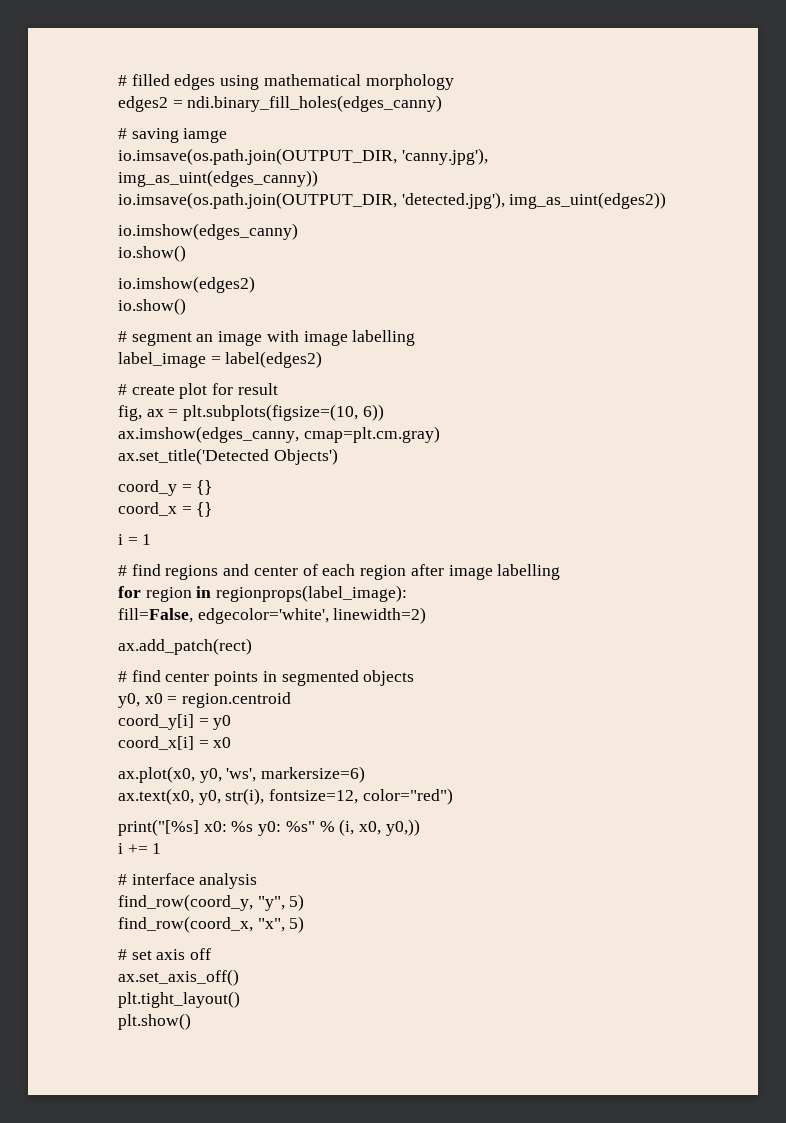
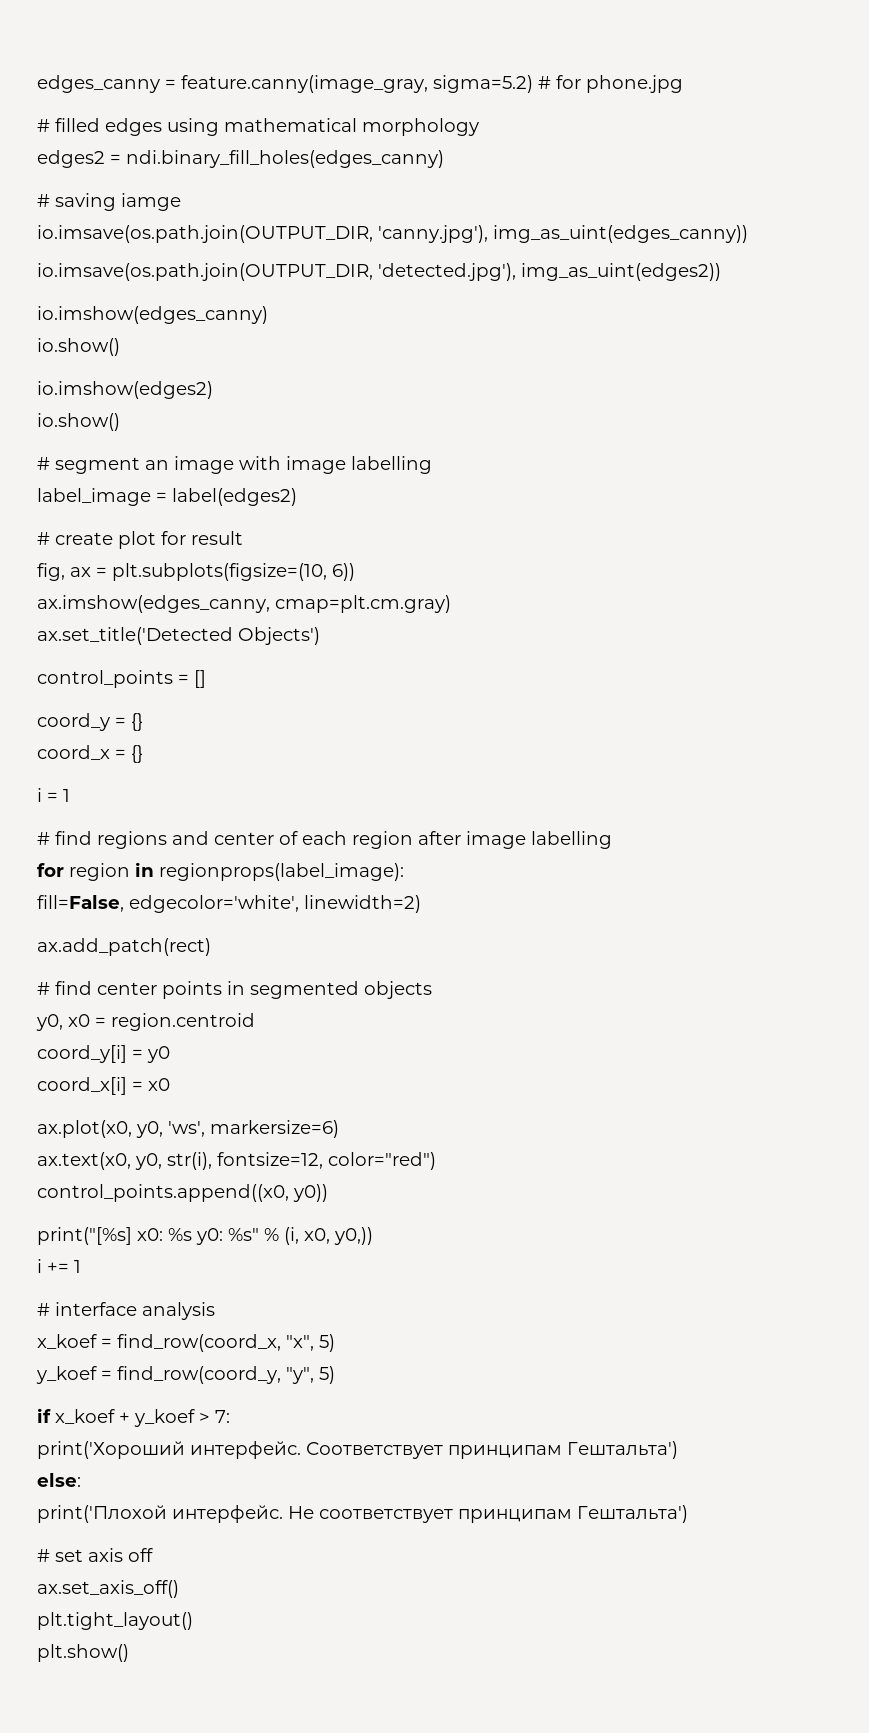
(118, 80) none -> [37,75,683,93] edges_canny = feature.canny(image_gray, sigma=5.2) # for phone.jpg //
(338, 456) none -> [37,670,206,688] // control_points = []
(453, 796) none -> [37,1184,328,1202] // control_points.append((x0, y0))
[118,894,305,911] [118,916,305,933] find_row(coord_y, "y", 5) // find_row(coord_x, "x", 5) -> [37,1334,335,1352] [36,1366,335,1384] [37,1408,230,1427] [37,1441,678,1459] [37,1473,81,1487] [37,1505,688,1523] x_koef = find_row(coord_x, "x", 5) // y_koef = find_row(coord_y, "y", 5) // if x_koef + y_koef > 7: // print('Хороший интерфейс. Соответствует принципам Гештальта') // else: // print('Плохой интерфейс. Не соответствует принципам Гештальта')

